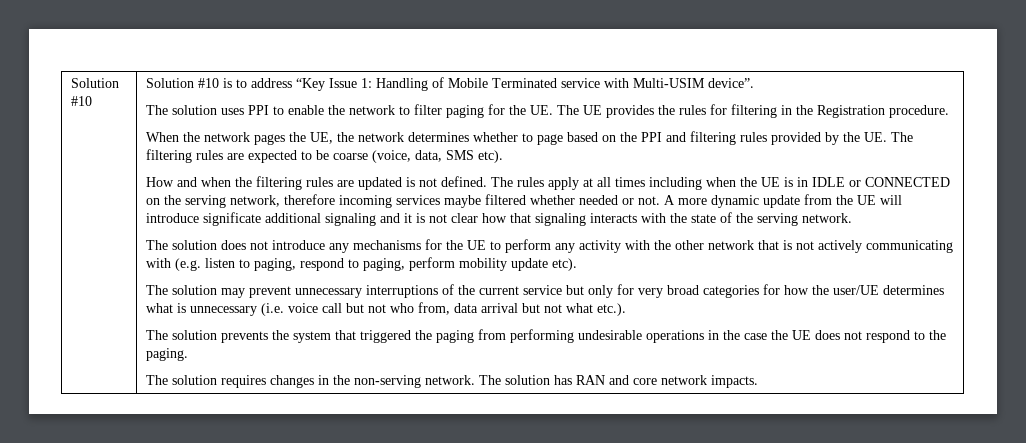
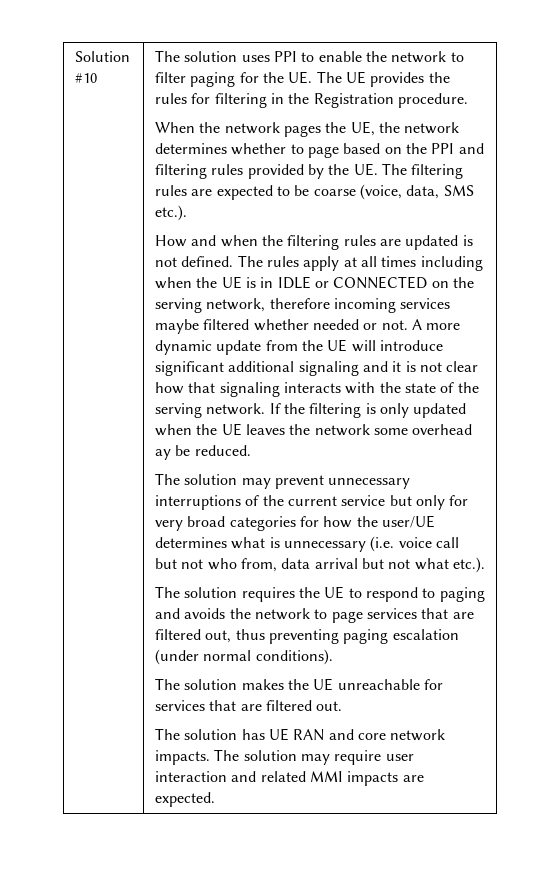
[145,77,754,91] Solution #10 is to address “Key Issue 1: Handling of Mobile Terminated service with Multi-USIM device”. // -> (98, 78) none
[477,150,503,163] etc). -> [155,205,188,221] etc.).
[202,212,261,226] significate -> [155,361,225,376] significant
[145,239,953,253] [145,257,577,271] // The solution does not introduce any mechanisms for the UE to perform any activity with the other network that is not actively communicating with (e.g. listen to paging, respond to paging, perform mobility update etc). -> [269,403,467,418] [155,423,473,436] [155,445,251,460] If the filtering is only updated when the UE leaves the network some overhead ay be reduced.
[220,329,946,343] [145,348,188,361] [145,375,475,388] prevents the system that triggered the paging from performing undesirable operations in the case the UE does not respond to the paging. // The solution requires changes in the non-serving network. -> [241,586,485,602] [155,608,474,623] [155,629,459,644] [155,649,333,665] [155,678,443,691] [155,700,343,711] requires the UE to respond to paging and avoids the network to page services that are filtered out, thus preventing paging escalation (under normal conditions). // The solution makes the UE unreachable for services that are filtered out. //
(572, 380) none -> [268,728,289,741] UE
(758, 381) none -> [214,749,414,765] [155,771,424,786] [155,792,216,807] The solution may require user interaction and related MMI impacts are expected.

